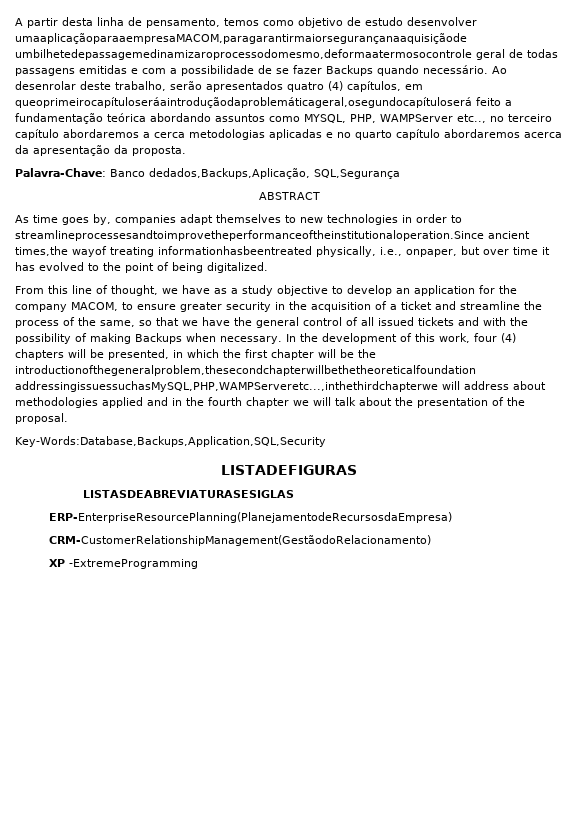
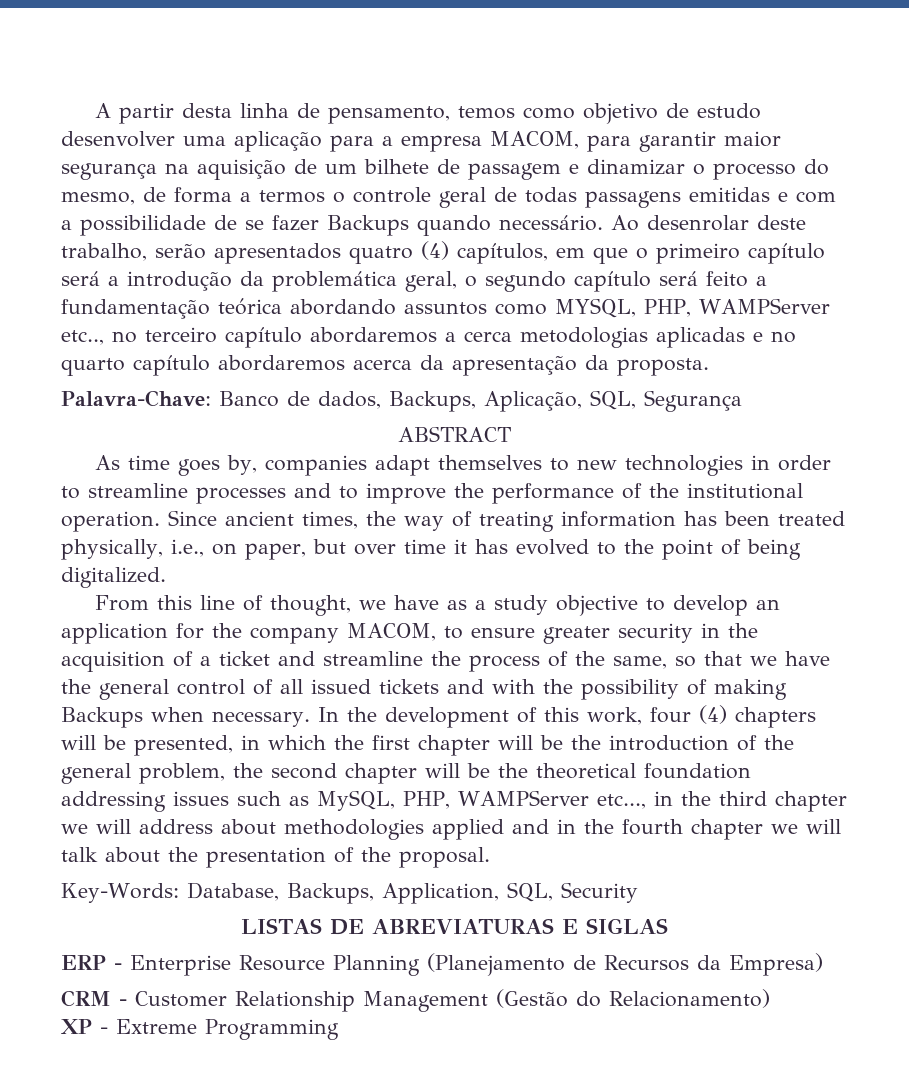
[15,33,467,44] [15,49,472,60] umaaplicaçãoparaaempresaMACOM,paragarantirmaiorsegurançanaaquisiçãode umbilhetedepassagemedinamizaroprocessodomesmo,deformaatermosocontrole -> [183,131,781,152] [61,159,829,180] [61,187,431,205] uma aplicação para a empresa MACOM, para garantir maior segurança na aquisição de um bilhete de passagem e dinamizar o processo do mesmo, de forma a termos o controle
[15,97,472,108] queoprimeirocapítuloseráaintroduçãodaproblemáticageral,osegundocapítuloserá -> [593,243,825,264] [61,271,698,292] que o primeiro capítulo será a introdução da problemática geral, o segundo capítulo será
[149,168,400,179] dedados,Backups,Aplicação, SQL,Segurança -> [286,390,742,412] de dados, Backups, Aplicação, SQL, Segurança
[15,230,530,241] [15,246,457,257] streamlineprocessesandtoimprovetheperformanceoftheinstitutionaloperation.Since ancient times,the wayof treating informationhasbeentreated physically, i.e., onpaper, -> [88,483,803,504] [61,510,845,532] [61,539,306,560] streamline processes and to improve the performance of the institutional operation. Since ancient times, the way of treating information has been treated physically, i.e., on paper,
[15,365,476,376] [15,381,438,392] introductionofthegeneralproblem,thesecondchapterwillbethetheoreticalfoundation addressingissuessuchasMySQL,PHP,WAMPServeretc...,inthethirdchapterwe -> [609,735,794,751] [61,763,751,784] [61,790,847,812] [61,824,88,834] introduction of the general problem, the second chapter will be the theoretical foundation addressing issues such as MySQL, PHP, WAMPServer etc..., in the third chapter we
[15,436,326,447] [221,465,358,475] [82,490,294,498] [48,512,452,523] [48,535,431,546] [48,559,198,569] Key-Words:Database,Backups,Application,SQL,Security // LISTADEFIGURAS // LISTASDEABREVIATURASESIGLAS // ERP-EnterpriseResourcePlanning(PlanejamentodeRecursosdaEmpresa) // CRM-CustomerRelationshipManagement(GestãodoRelacionamento) // XP -ExtremeProgramming -> [61,882,638,904] [240,918,669,935] [61,953,823,976] [61,989,770,1012] [61,1019,339,1040] Key-Words: Database, Backups, Application, SQL, Security // LISTAS DE ABREVIATURAS E SIGLAS // ERP - Enterprise Resource Planning (Planejamento de Recursos da Empresa) // CRM - Customer Relationship Management (Gestão do Relacionamento) // XP - Extreme Programming

